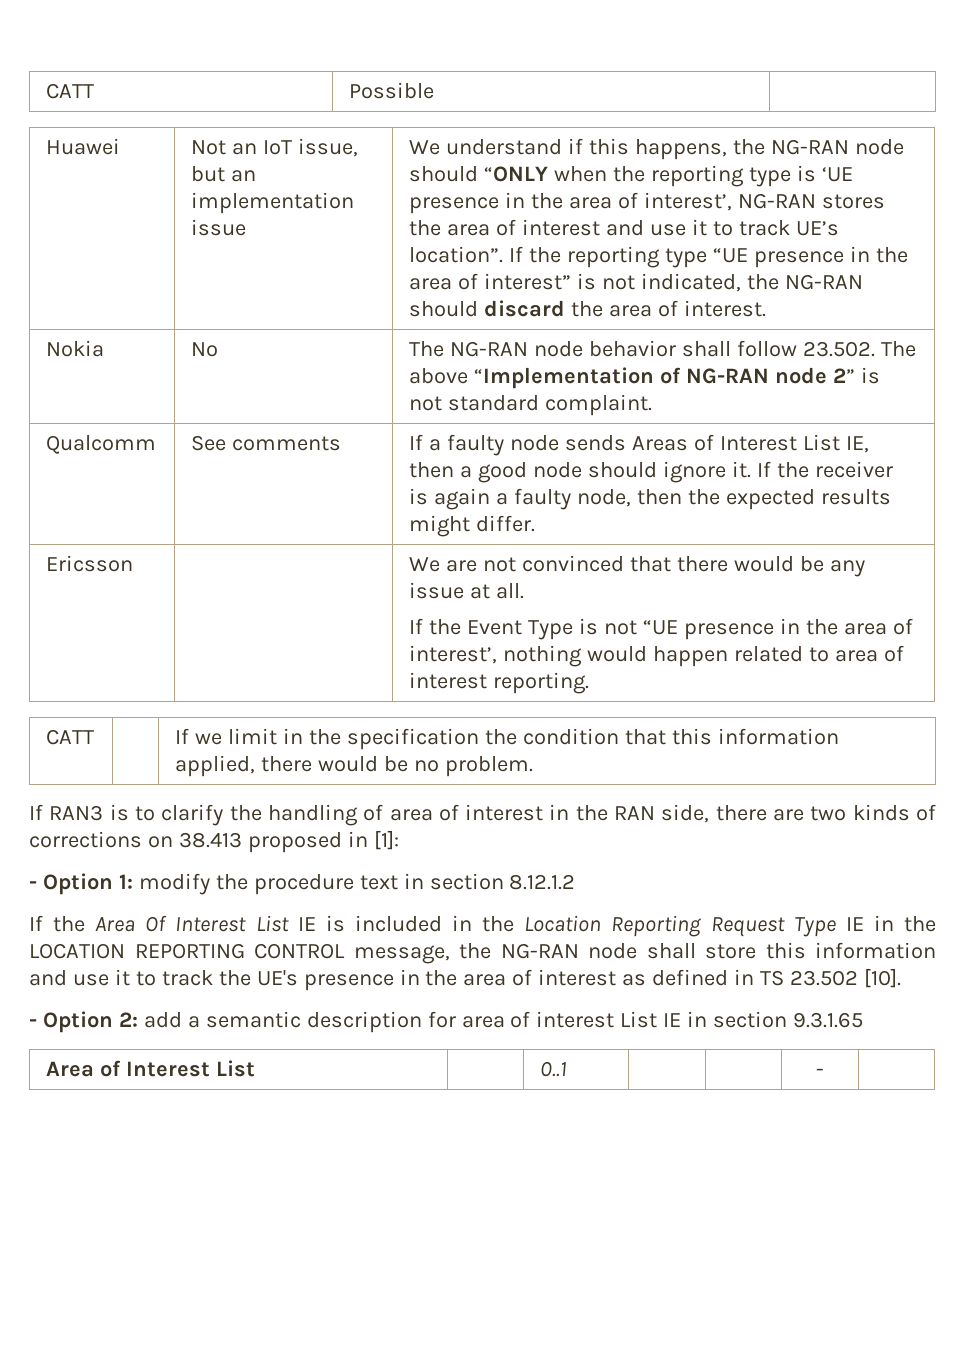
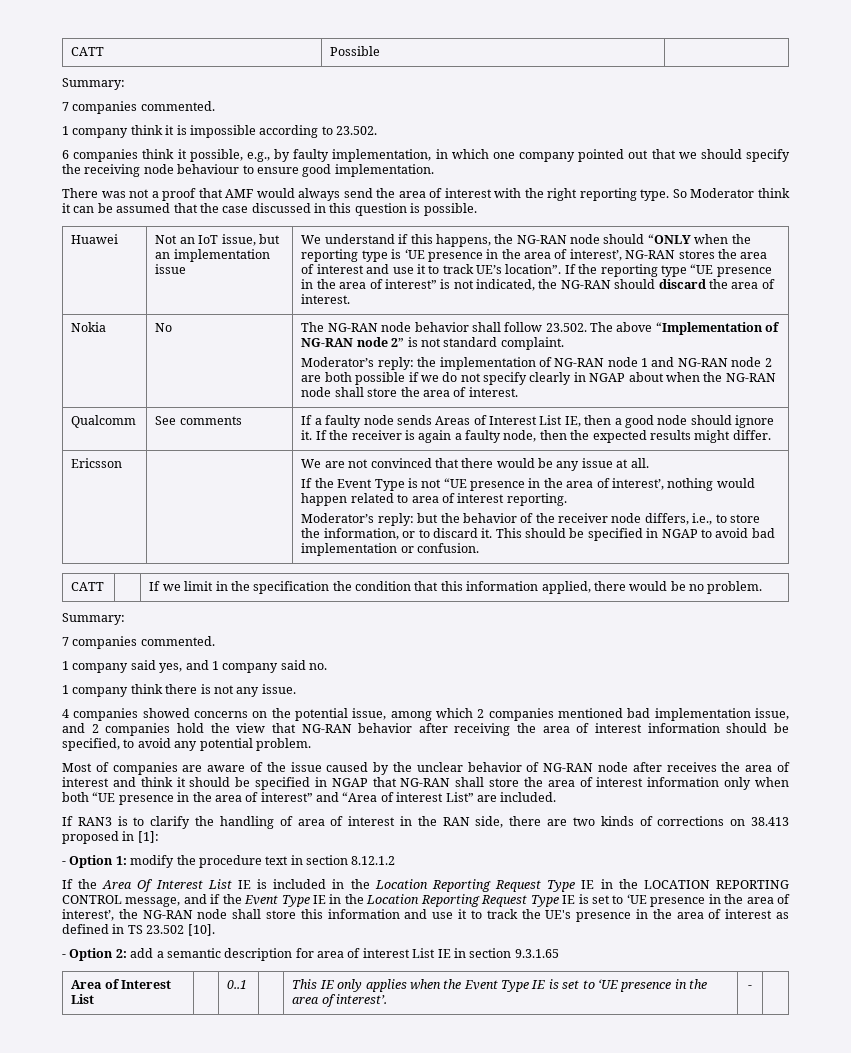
(435, 90) none -> [62,78,125,90] [62,101,215,114] [62,125,377,138] [62,149,790,162] [62,164,434,177] [62,188,790,201] [62,203,477,216] // Summary: // 7 companies commented. // 1 company think it is impossible according to 23.502. // 6 companies think it possible, e.g., by faulty implementation, in which one company pointed out that we should specify the receiving node behaviour to ensure good implementation. // There was not a proof that AMF would always send the area of interest with the right reporting type. So Moderator think it can be assumed that the case discussed in this question is possible.
(653, 405) none -> [301,357,772,370] [301,372,776,385] [301,387,518,397] // Moderator’s reply: the implementation of NG-RAN node 1 and NG-RAN node 2 are both possible if we do not specify clearly in NGAP about when the NG-RAN node shall store the area of interest.
(590, 683) none -> [301,513,760,526] [301,528,775,541] [301,543,480,556] // Moderator’s reply: but the behavior of the receiver node differs, i.e., to store the information, or to discard it. This should be specified in NGAP to avoid bad implementation or confusion.
(534, 766) none -> [62,613,125,625] [62,636,215,649] [62,660,327,673] [62,684,296,697] [62,708,789,721] [62,723,789,736] [62,738,311,751] [62,762,790,775] [62,777,790,790] [62,792,557,805] // Summary: // 7 companies commented. // 1 company said yes, and 1 company said no. // 1 company think there is not any issue. // 4 companies showed concerns on the potential issue, among which 2 companies mentioned bad implementation issue, and 2 companies hold the view that NG-RAN behavior after receiving the area of interest information should be specified, to avoid any potential problem. // Most of companies are aware of the issue caused by the unclear behavior of NG-RAN node after receives the area of interest and think it should be specified in NGAP that NG-RAN shall store the area of interest information only when both “UE presence in the area of interest” and “Area of interest List” are included.
(450, 954) none -> [183,894,790,907] [62,909,114,921] and if the Event Type IE in the Location Reporting Request Type IE is set to ‘UE presence in the area of interest’,
(568, 1069) none -> [292,979,708,992] [292,994,388,1007] This IE only applies when the Event Type IE is set to ‘UE presence in the area of interest’.

